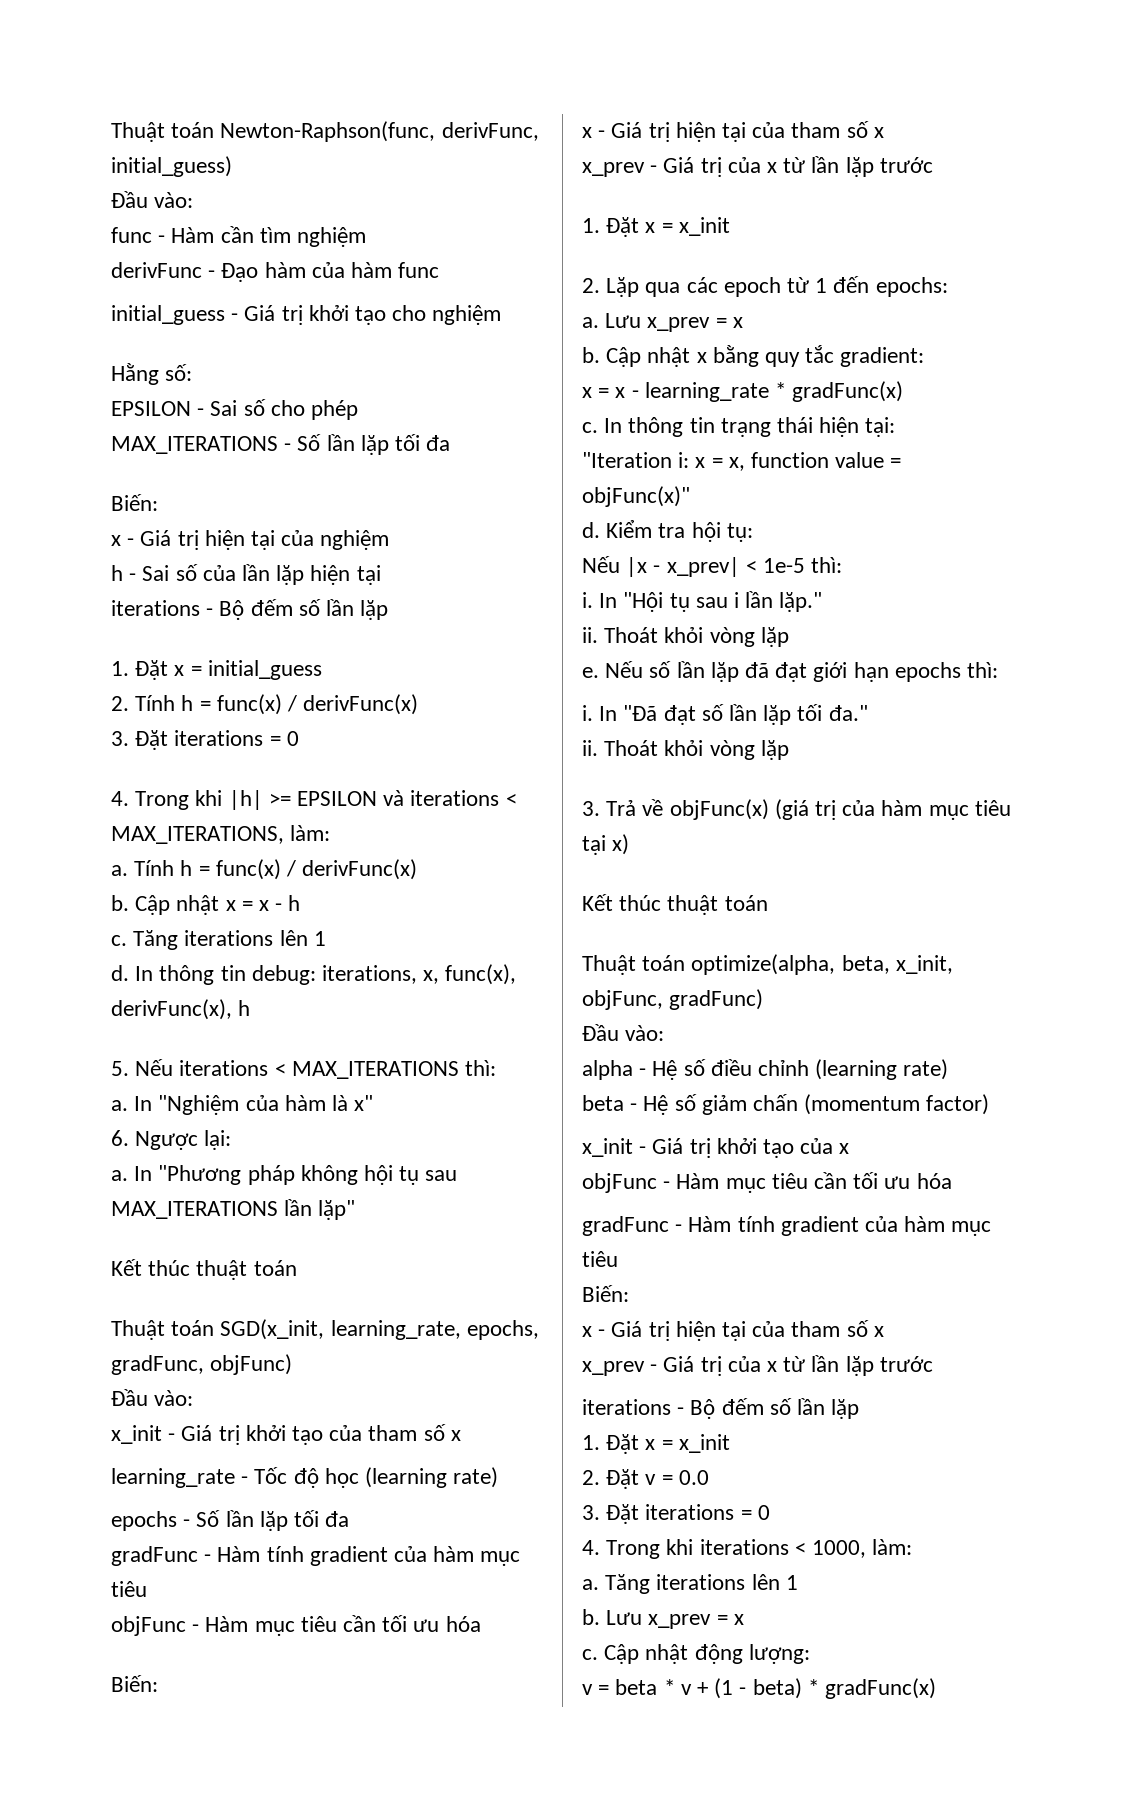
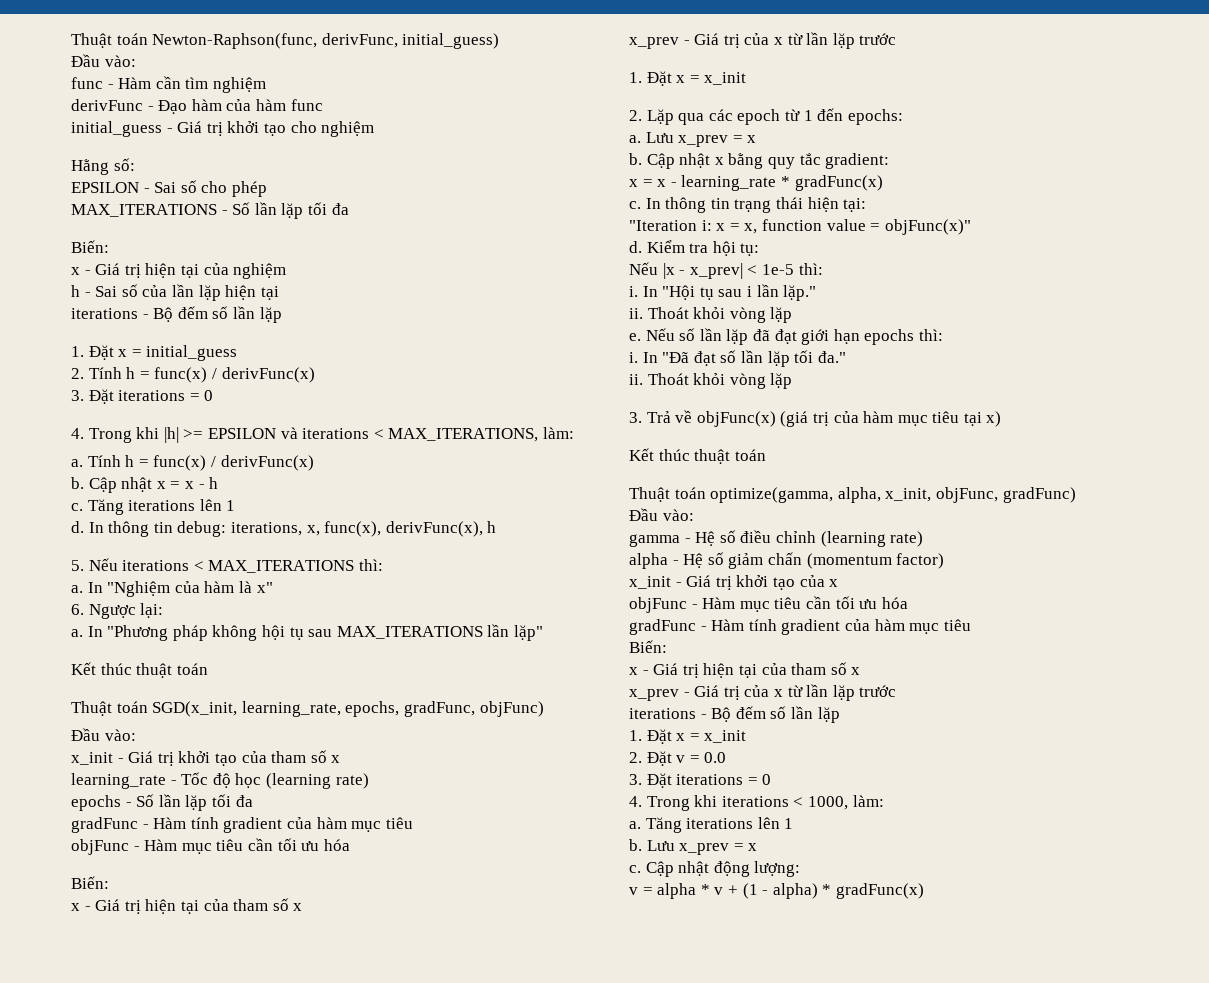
[691,954,890,975] optimize(alpha, beta, -> [710,487,881,503] optimize(gamma, alpha,
[582,1060,633,1080] alpha -> [629,534,680,547] gamma
[582,1095,624,1111] beta -> [629,553,668,569] alpha
[615,1679,658,1695] beta -> [657,883,697,899] alpha
[752,1678,802,1699] beta) -> [772,883,818,899] alpha)

